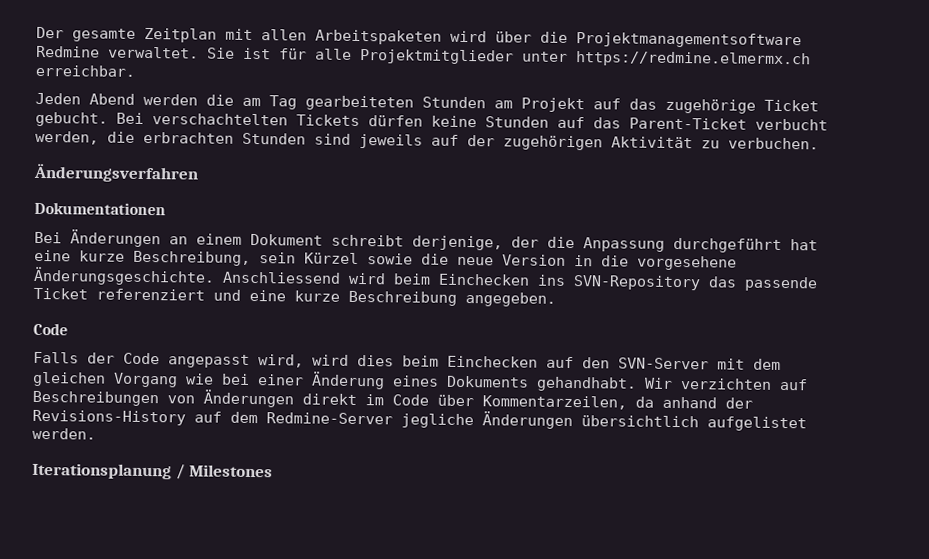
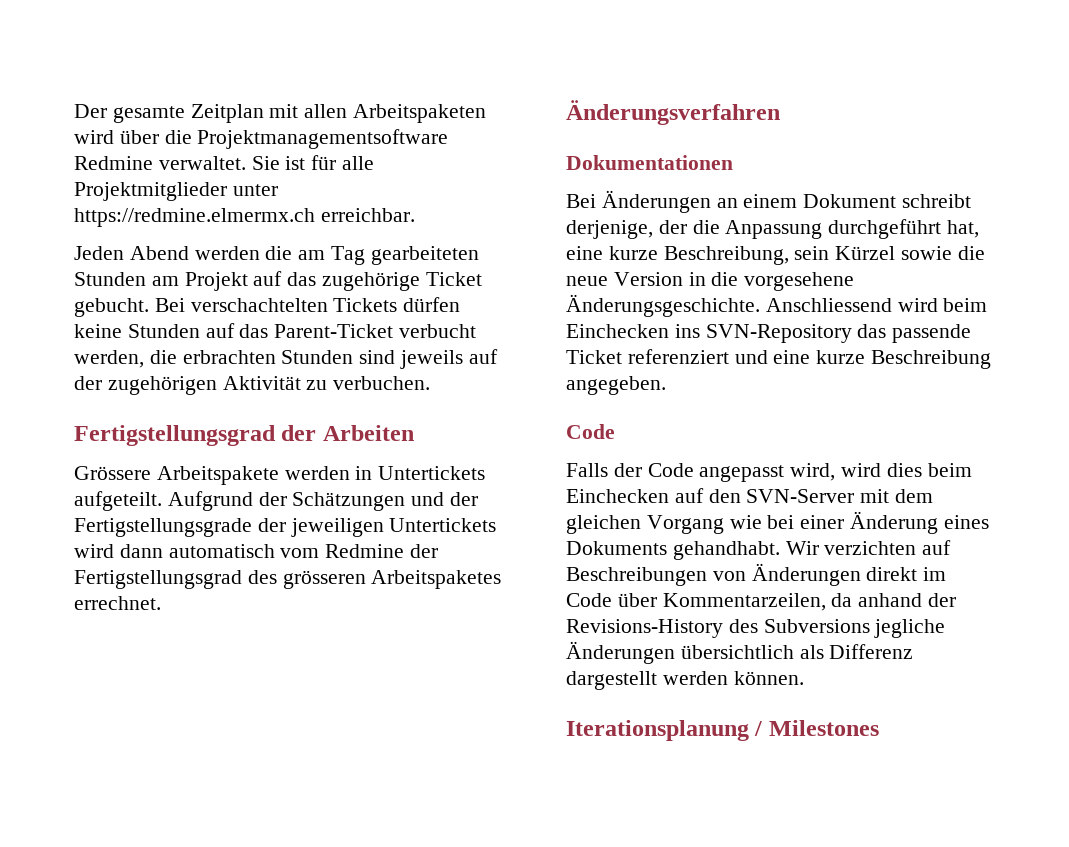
(819, 143) none -> [74,425,414,446] [74,466,486,485] [74,491,479,511] [74,518,497,537] [74,544,439,558] [74,570,502,589] [74,596,161,610] // Fertigstellungsgrad der Arbeiten // Grössere Arbeitspakete werden in Untertickets aufgeteilt. Aufgrund der Schätzungen und der Fertigstellungsgrade der jeweiligen Untertickets wird dann automatisch vom Redmine der Fertigstellungsgrad des grösseren Arbeitspaketes errechnet.
[790,239,818,251] hat -> [947,220,980,238] hat,
[194,411,807,432] [32,427,96,440] auf dem Redmine-Server jegliche Änderungen übersichtlich aufgelistet werden. -> [728,619,946,638] [566,641,914,664] [566,671,804,690] des Subversions jegliche Änderungen übersichtlich als Differenz dargestellt werden können.

